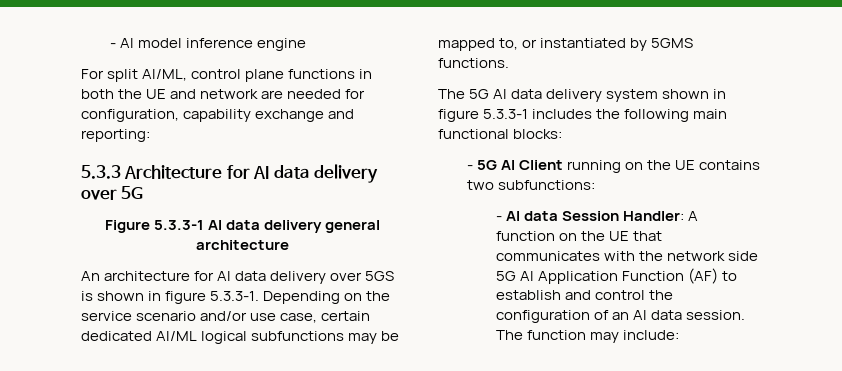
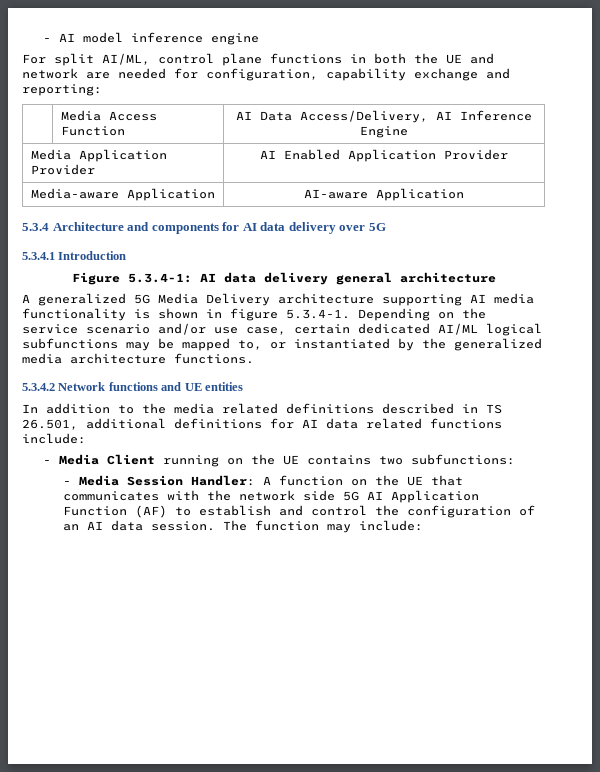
[81,165,223,179] // 5.3.3 Architecture -> [60,110,157,121] [60,126,125,136] [236,110,532,123] [360,126,408,138] [30,149,167,162] [30,164,95,175] [260,149,508,162] [30,188,215,201] [304,188,464,201] [22,222,219,234] // | Media Access Function | AI Data Access/Delivery, AI Inference Engine // Media Application Provider | AI Enabled Application Provider // Media-aware Application | AI-aware Application // 5.3.4 Architecture and components
(144, 192) none -> [22,251,127,260] // 5.3.4.1 Introduction
[153,220,204,230] 5.3.3-1 -> [127,273,192,283] 5.3.4-1:
[81,271,395,284] An architecture for AI data delivery over 5GS -> [22,293,534,306] [22,308,126,321] A generalized 5G Media Delivery architecture supporting AI media functionality
[210,291,260,301] 5.3.3-1. -> [286,309,350,319] 5.3.4-1.
[651,38,694,48] [438,58,509,68] [438,89,727,102] [438,109,728,122] [438,129,563,139] [466,160,516,170] 5GMS functions. // The 5G AI data delivery system shown in figure 5.3.3-1 includes the following main functional blocks: // - 5G AI -> [422,338,542,351] [22,353,254,364] [22,382,243,391] [22,403,502,414] [22,418,502,430] [22,433,86,444] [42,454,99,465] the generalized media architecture functions. // 5.3.4.2 Network functions and UE entities // In addition to the media related definitions described in TS 26.501, additional definitions for AI data related functions include: // - Media
[505,211,558,221] AI data -> [79,475,120,486] Media

